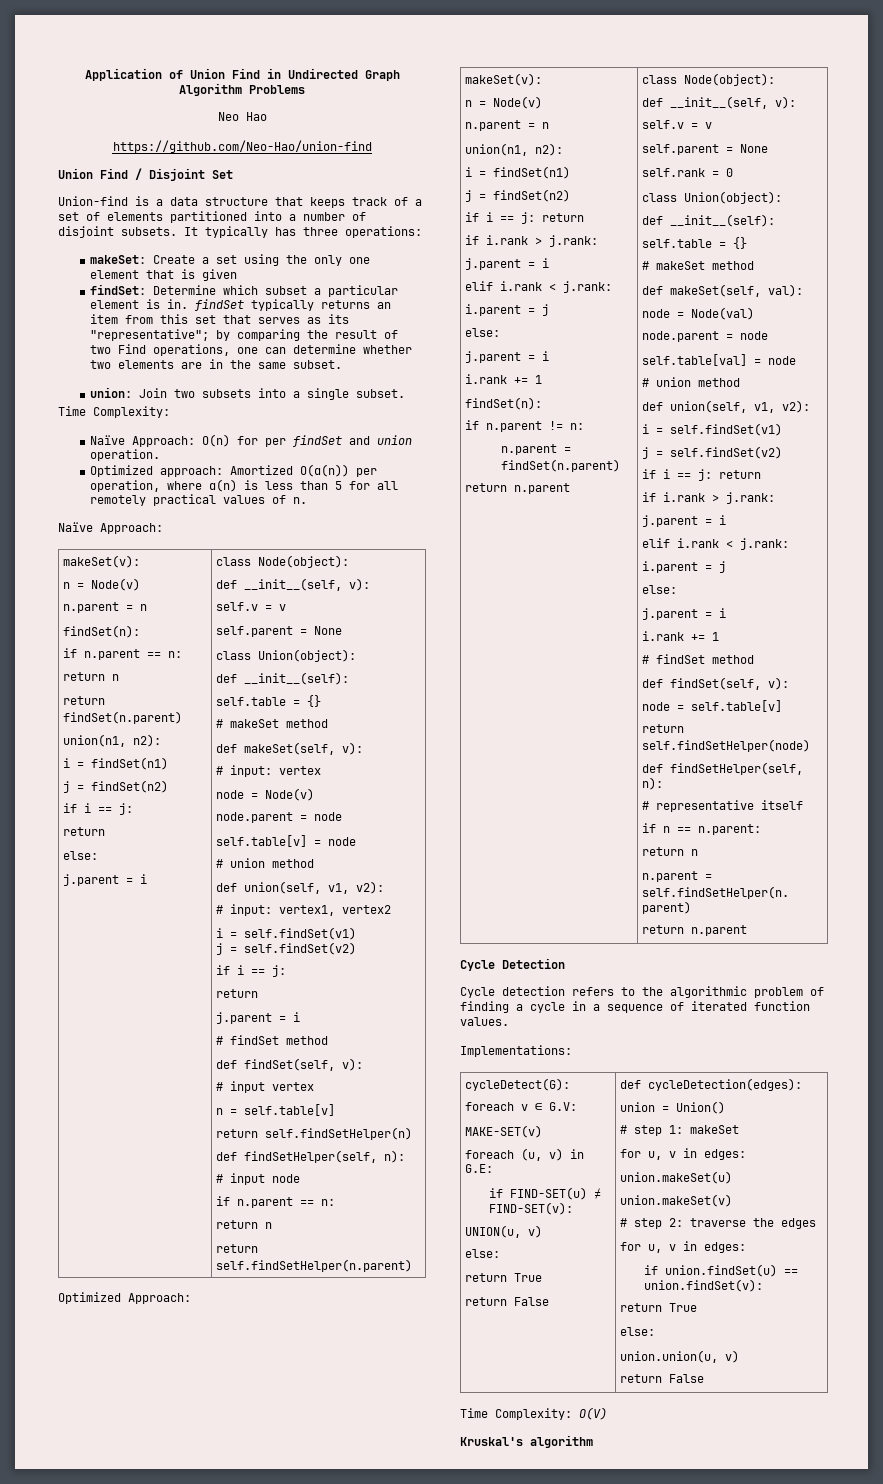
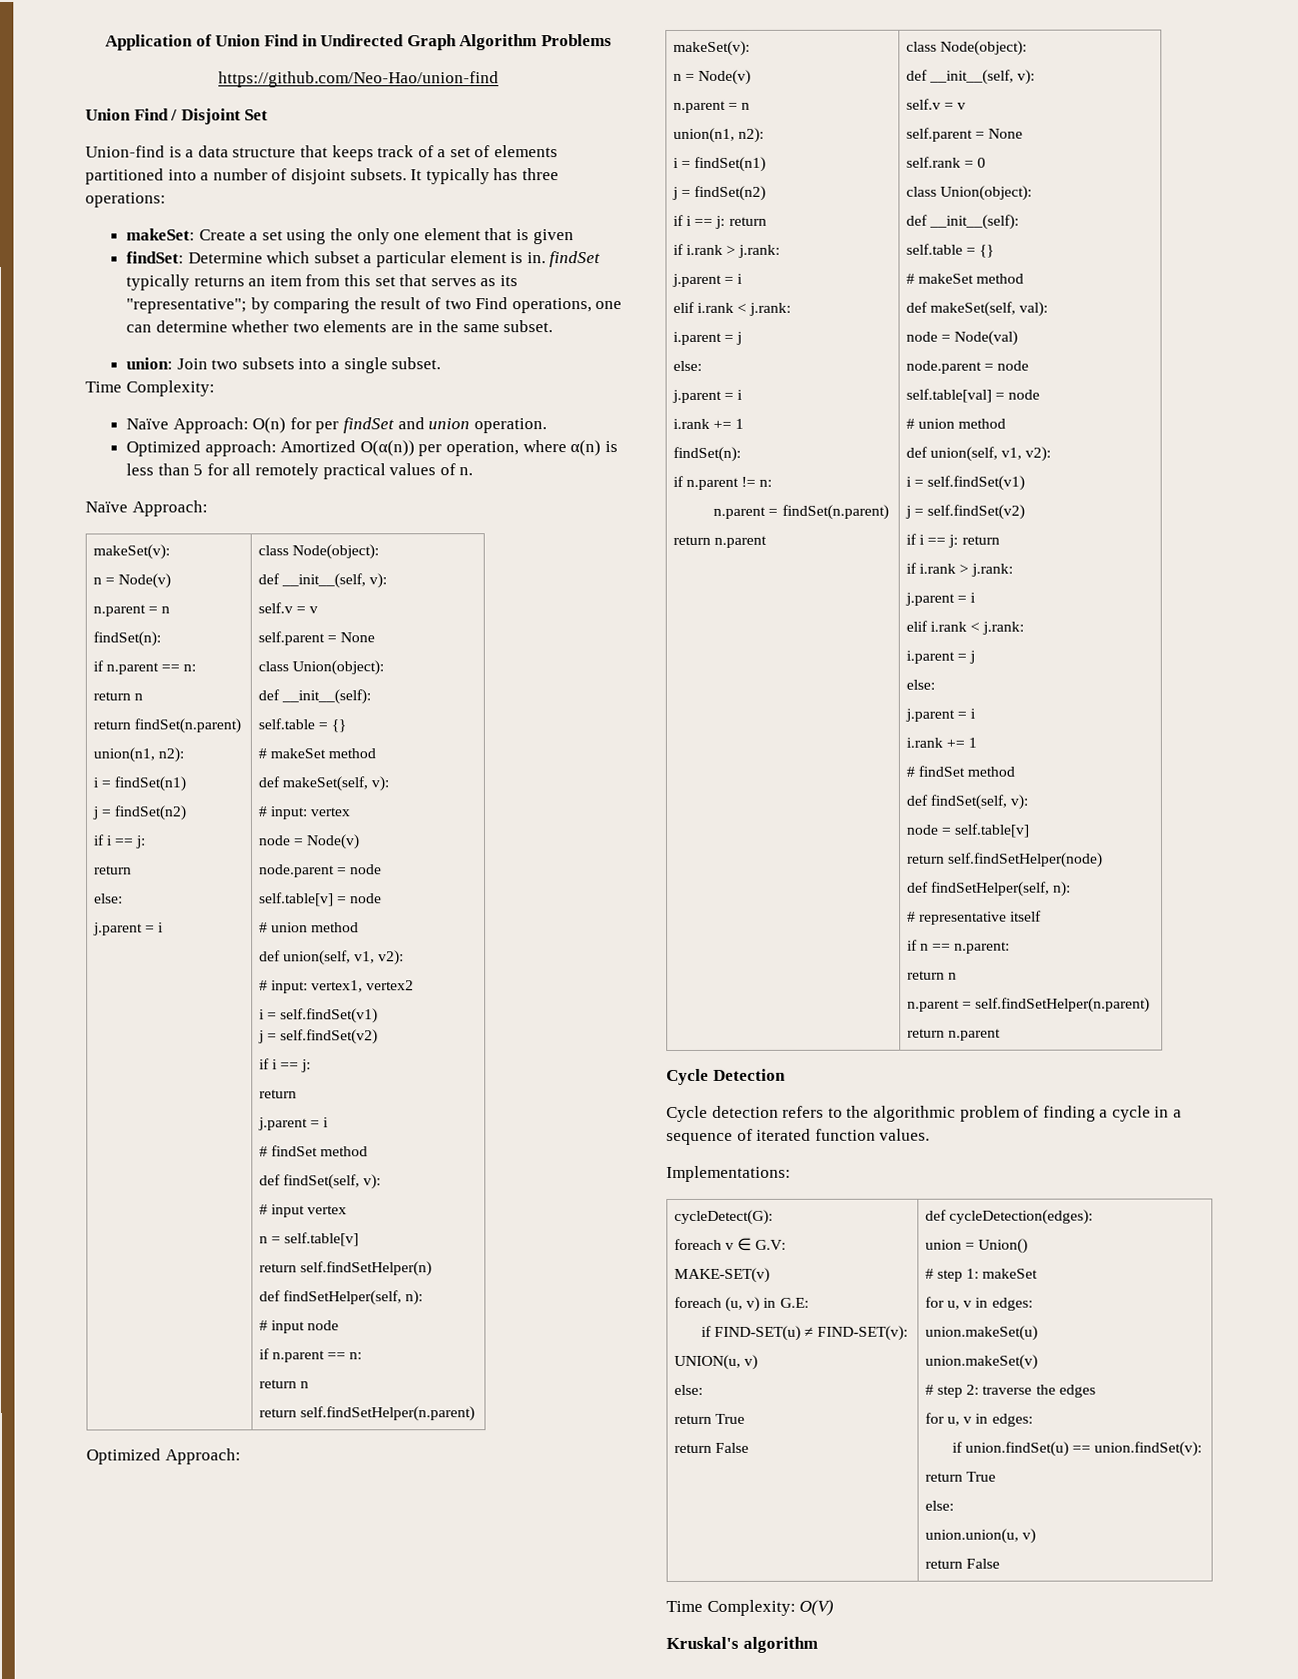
[217,112,267,121] // Neo Hao -> (612, 40) none

